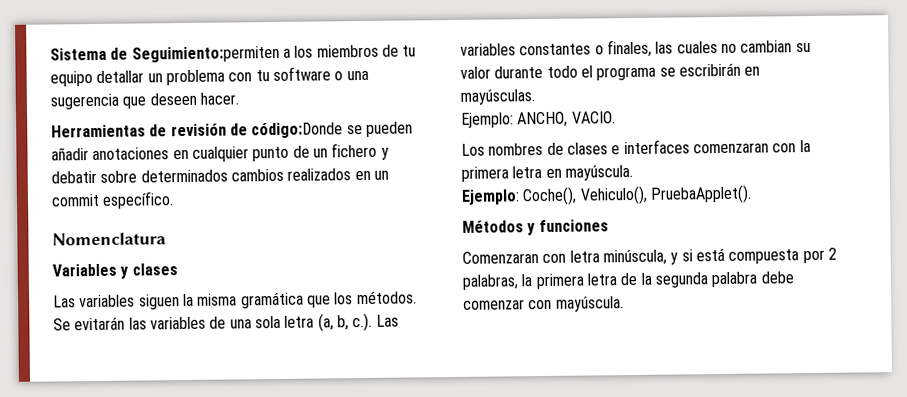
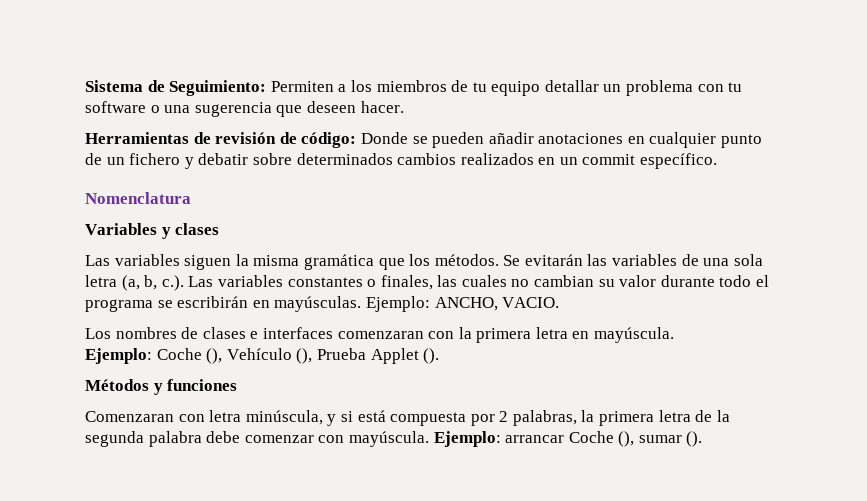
[131,45,280,63] Seguimiento:permiten -> [169,80,334,96] Seguimiento: Permiten
[251,122,344,139] código:Donde -> [301,132,408,148] código: Donde
(535, 97) // -> (362, 304) none
[522,184,752,206] Coche(), Vehiculo(), PruebaApplet(). -> [156,348,440,364] Coche (), Vehículo (), Prueba Applet ().
(624, 304) none -> [433,431,703,447] Ejemplo: arrancar Coche (), sumar ().

